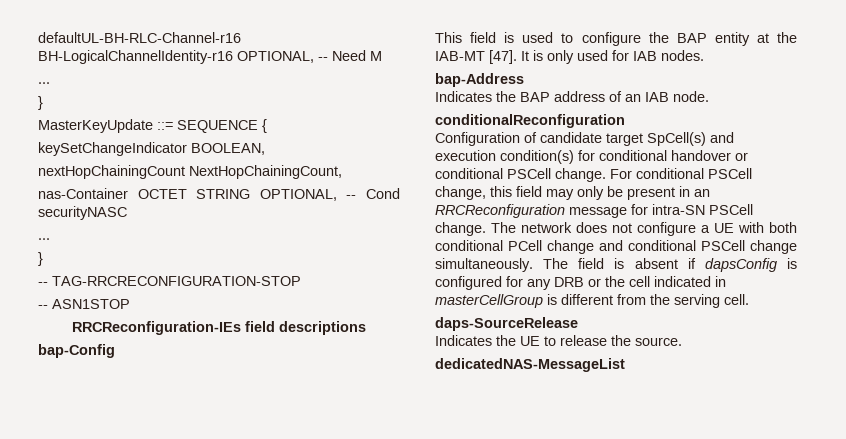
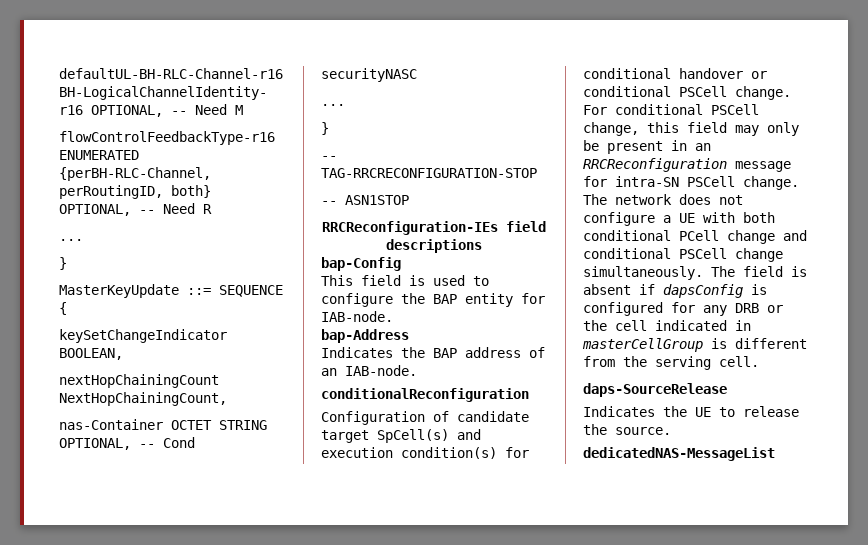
(382, 56) none -> [59,131,275,145] [59,150,139,160] [59,167,211,181] [59,185,211,199] [59,203,212,216] // flowControlFeedbackType-r16 ENUMERATED {perBH-RLC-Channel, perRoutingID, both} OPTIONAL, -- Need R
[756,32,797,43] [435,50,704,64] at the IAB-MT [47]. It is only used for IAB nodes. -> [521,293,545,304] [321,311,393,322] for IAB-node.
[645,91,709,102] IAB node. -> [345,365,417,376] IAB-node.

